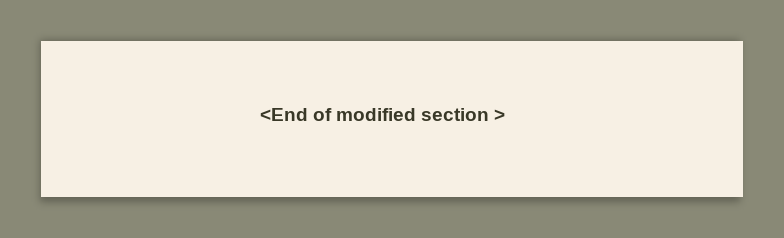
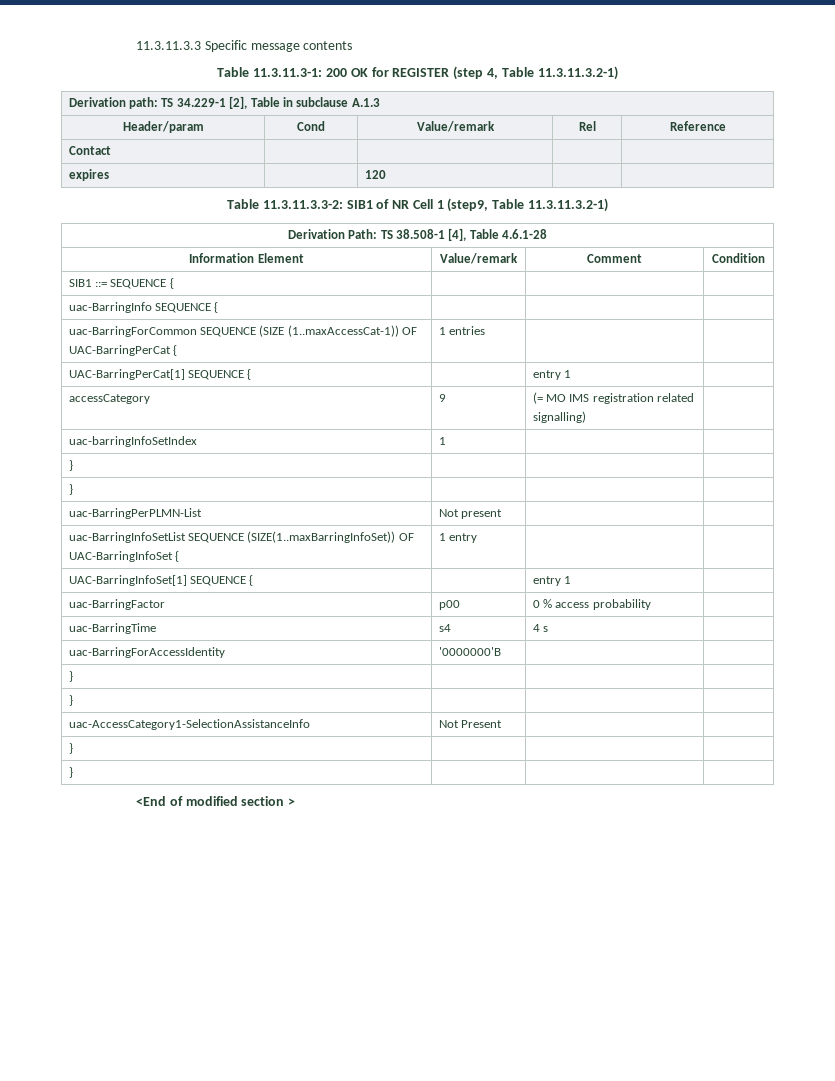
(259, 114) none -> [135,40,353,52] [217,66,618,80] [68,96,380,109] [122,121,204,133] [297,121,325,131] [416,121,495,132] [578,121,596,131] [669,121,726,131] [68,146,111,155] [68,169,109,181] [364,170,386,179] [226,198,609,212] [287,228,548,241] [189,253,304,263] [440,253,518,264] [587,254,642,263] [712,253,765,263] [68,278,174,289] [68,302,219,313] [68,325,418,337] [68,345,177,356] [438,326,485,335] [68,369,252,380] [532,370,571,380] [68,394,150,404] [438,394,446,402] [532,392,695,404] [532,411,586,423] [68,436,197,447] [438,437,446,445] [68,460,73,471] [68,484,73,495] [68,508,202,519] [438,509,502,519] [68,531,414,543] [68,551,179,562] [438,533,477,543] [68,575,254,586] [532,576,571,586] [68,599,165,610] [438,600,460,610] [532,599,651,610] [68,623,156,634] [438,624,451,632] [532,624,548,632] [68,647,225,658] [438,647,501,656] [68,671,73,682] [68,695,73,706] [68,719,310,730] [438,720,502,728] [68,743,73,754] [68,767,73,778] 11.3.11.3.3 Specific message contents // Table 11.3.11.3-1: 200 OK for REGISTER (step 4, Table 11.3.11.3.2-1) // Derivation path: TS 34.229-1 [2], Table in subclause A.1.3 // Header/param | Cond | Value/remark | Rel | Reference // Contact | | | | // expires | | 120 | | // Table 11.3.11.3.3-2: SIB1 of NR Cell 1 (step9, Table 11.3.11.3.2-1) // Derivation Path: TS 38.508-1 [4], Table 4.6.1-28 // Information Element | Value/remark | Comment | Condition // SIB1 ::= SEQUENCE { | | | // uac-BarringInfo SEQUENCE { | | | // uac-BarringForCommon SEQUENCE (SIZE (1..maxAccessCat-1)) OF UAC-BarringPerCat { | 1 entries | | // UAC-BarringPerCat[1] SEQUENCE { | | entry 1 | // accessCategory | 9 | (= MO IMS registration related signalling) | // uac-barringInfoSetIndex | 1 | | // } | | | // } | | | // uac-BarringPerPLMN-List | Not present | | // uac-BarringInfoSetList SEQUENCE (SIZE(1..maxBarringInfoSet)) OF UAC-BarringInfoSet { | 1 entry | | // UAC-BarringInfoSet[1] SEQUENCE { | | entry 1 | // uac-BarringFactor | p00 | 0 % access probability | // uac-BarringTime | s4 | 4 s | // uac-BarringForAccessIdentity | '0000000'B | | // } | | | // } | | | // uac-AccessCategory1-SelectionAssistanceInfo | Not Present | | // } | | | // } | | | //

